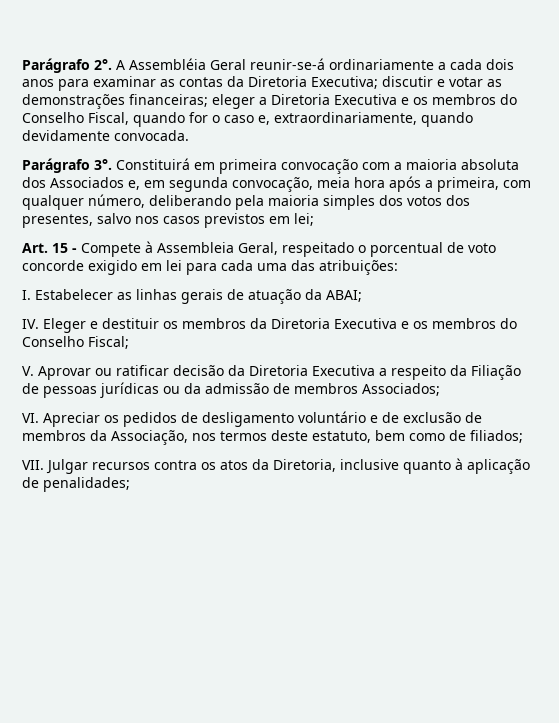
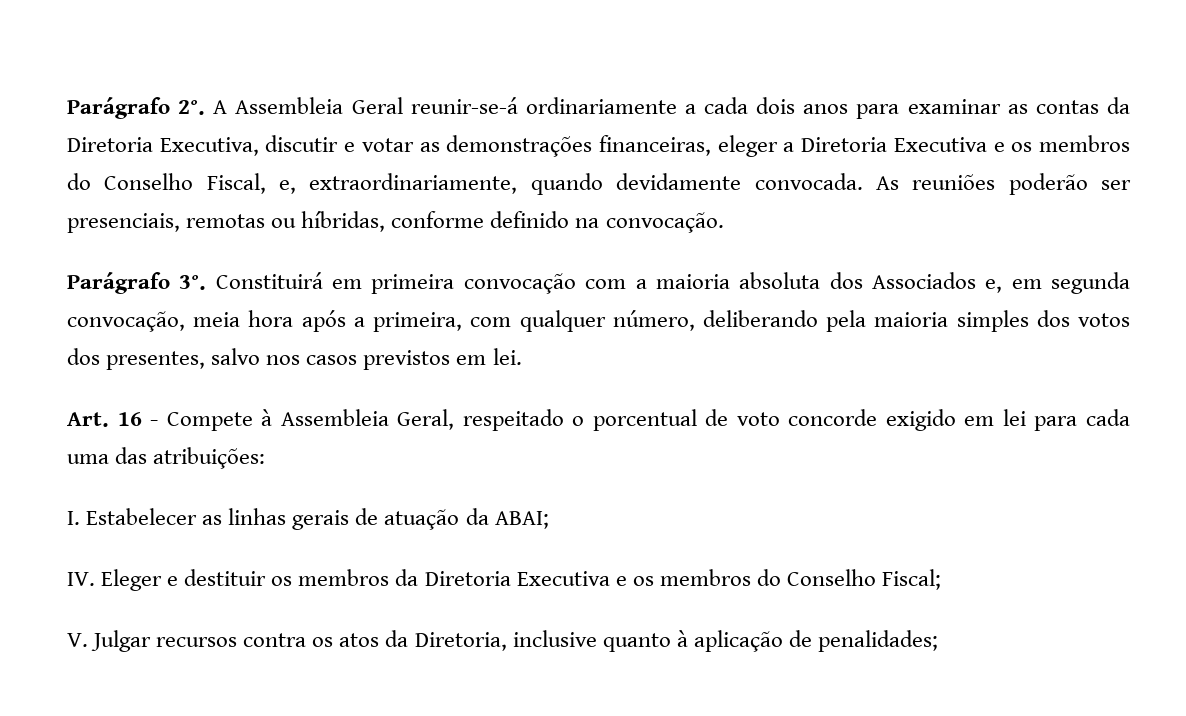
[129,58,206,70] Assembléia -> [235,97,344,114] Assembleia
[311,76,378,89] Executiva; -> [159,137,259,156] Executiva,
[129,94,208,107] financeiras; -> [599,135,711,156] financeiras,
[133,112,254,127] quando for o caso -> (266, 183) none
(189, 135) none -> [875,173,1131,195] [67,211,724,233] As reuniões poderão ser presenciais, remotas ou híbridas, conforme definido na convocação.
[294,213,314,226] lei; -> [492,348,522,365] lei.
[52,243,68,253] 15 -> [117,412,142,426] 16
[38,365,521,380] [22,382,440,398] [22,411,482,427] [22,430,523,445] [22,460,44,470] Aprovar ou ratificar decisão da Diretoria Executiva a respeito da Filiação de pessoas jurídicas ou da admissão de membros Associados; // VI. Apreciar os pedidos de desligamento voluntário e de exclusão de membros da Associação, nos termos deste estatuto, bem como de filiados; // VII. -> (88, 640) none

